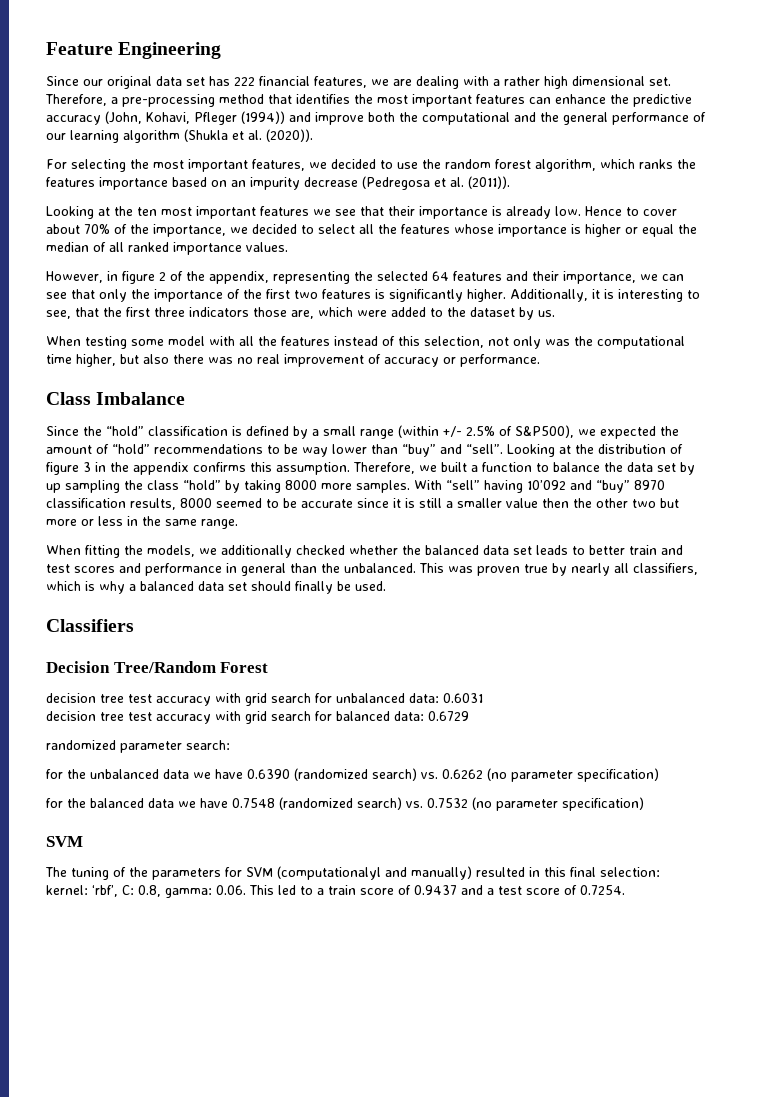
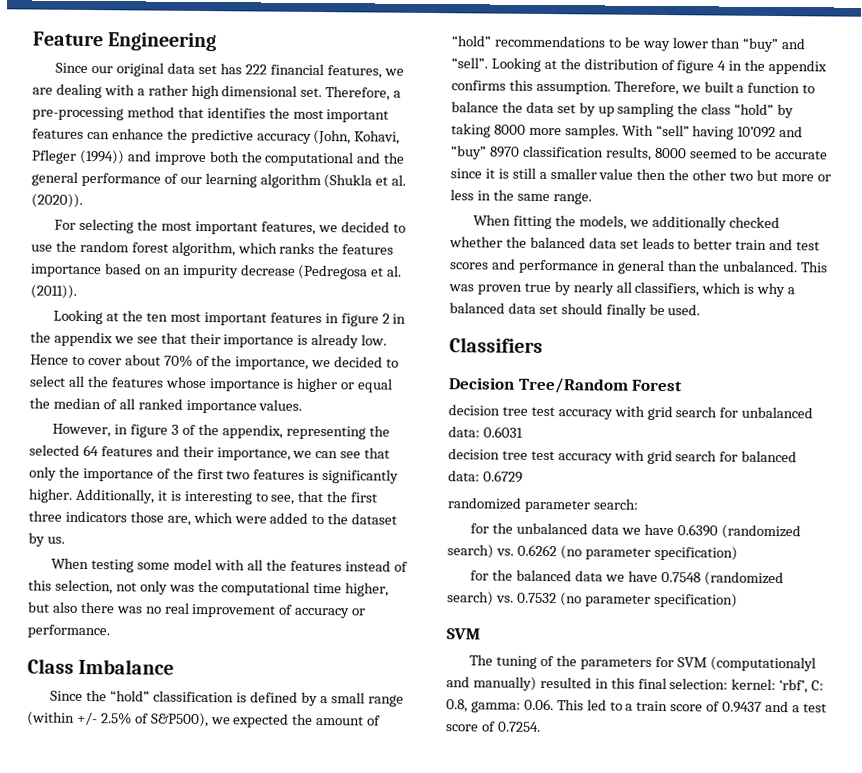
(309, 211) none -> [324,313,407,327] [30,331,113,347] in figure 2 in the appendix
[159,272,166,281] 2 -> [171,424,180,435] 3
[83,462,91,472] 3 -> [717,60,727,71] 4

